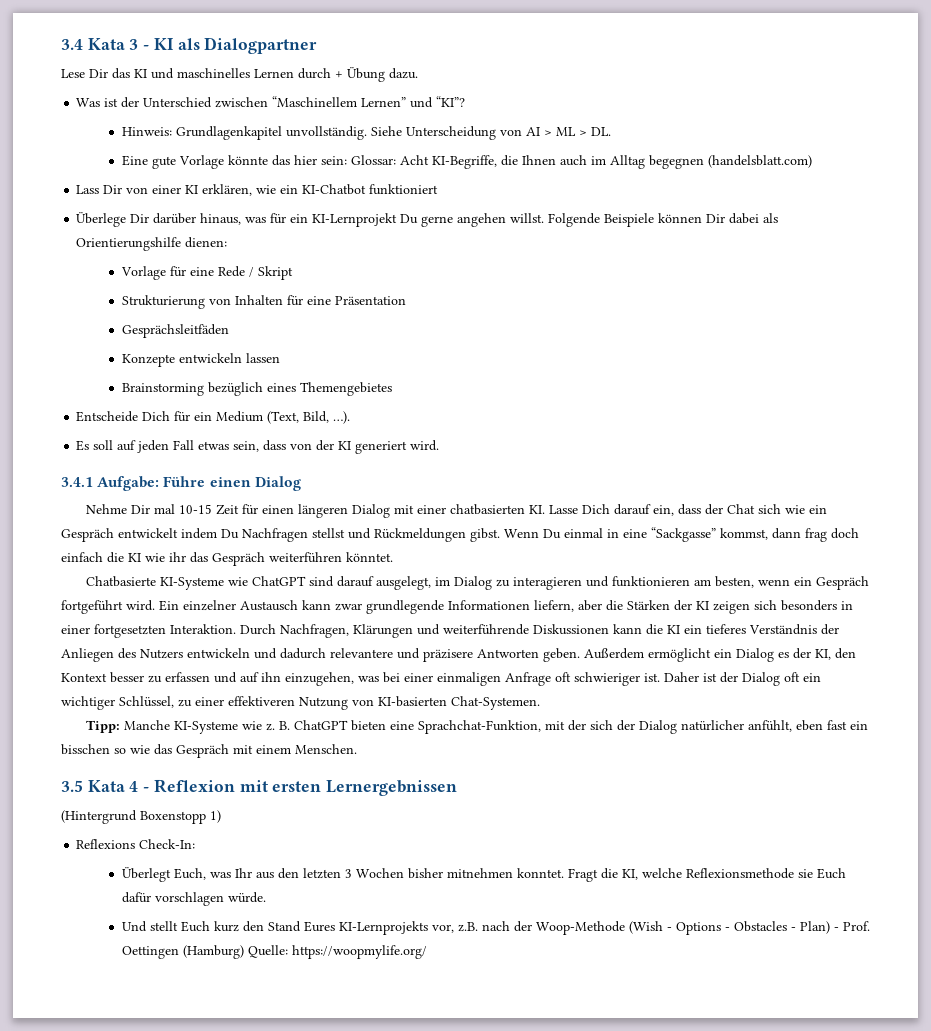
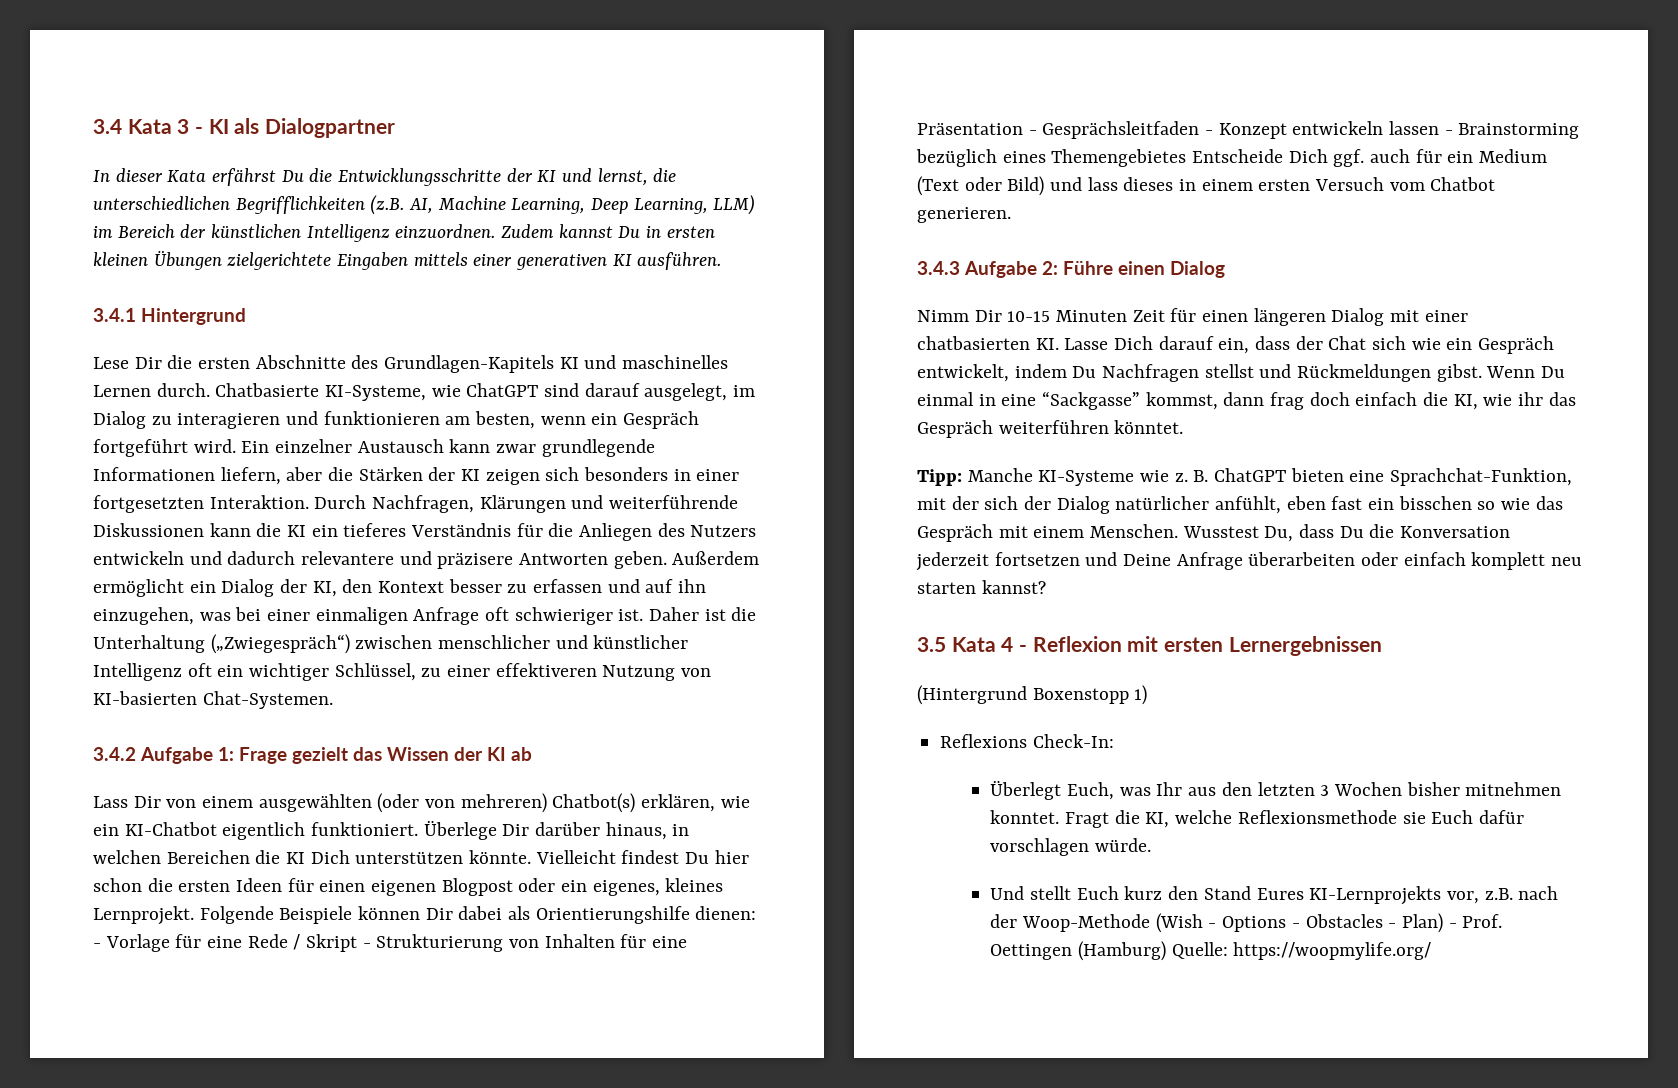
[61,67,418,82] [76,96,466,108] [121,126,611,140] [121,155,812,169] [76,184,439,196] [76,212,779,227] [76,237,228,251] [120,266,293,280] [121,295,406,309] [121,324,229,338] [121,353,280,367] [121,382,392,396] [76,411,351,424] [76,440,440,454] [61,476,301,491] [86,504,828,518] [61,527,859,542] [61,552,393,566] [86,576,225,590] Lese Dir das KI und maschinelles Lernen durch + Übung dazu. // Was ist der Unterschied zwischen “Maschinellem Lernen” und “KI”? // Hinweis: Grundlagenkapitel unvollständig. Siehe Unterscheidung von AI > ML > DL. // Eine gute Vorlage könnte das hier sein: Glossar: Acht KI-Begriffe, die Ihnen auch im Alltag begegnen (handelsblatt.com) // Lass Dir von einer KI erklären, wie ein KI-Chatbot funktioniert // Überlege Dir darüber hinaus, was für ein KI-Lernprojekt Du gerne angehen willst. Folgende Beispiele können Dir dabei als Orientierungshilfe dienen: // Vorlage für eine Rede / Skript // Strukturierung von Inhalten für eine Präsentation // Gesprächsleitfäden // Konzepte entwickeln lassen // Brainstorming bezüglich eines Themengebietes // Entscheide Dich für ein Medium (Text, Bild, …). // Es soll auf jeden Fall etwas sein, dass von der KI generiert wird. // 3.4.1 Aufgabe: Führe einen Dialog // Nehme Dir mal 10-15 Zeit für einen längeren Dialog mit einer chatbasierten KI. Lasse Dich darauf ein, dass der Chat sich wie ein Gespräch entwickelt indem Du Nachfragen stellst und Rückmeldungen gibst. Wenn Du einmal in eine “Sackgasse” kommst, dann frag doch einfach die KI wie ihr das Gespräch weiterführen könntet. // Chatbasierte KI-Systeme -> [93,168,677,186] [93,195,756,215] [93,224,715,242] [93,250,722,270] [93,308,246,325] [93,355,729,373] [93,383,427,401] In dieser Kata erfährst Du die Entwicklungsschritte der KI und lernst, die unterschiedlichen Begrifflichkeiten (z.B. AI, Machine Learning, Deep Learning, LLM) im Bereich der künstlichen Intelligenz einzuordnen. Zudem kannst Du in ersten kleinen Übungen zielgerichtete Eingaben mittels einer generativen KI ausführen. // 3.4.1 Hintergrund // Lese Dir die ersten Abschnitte des Grundlagen-Kapitels KI und maschinelles Lernen durch. Chatbasierte KI-Systeme,
[821,624,839,635] der -> [516,523,574,537] für die
[778,652,789,658] es -> (275, 588) none
[720,672,780,686] der Dialog -> [731,607,757,621] [93,634,689,654] [93,663,182,681] die Unterhaltung („Zwiegespräch“) zwischen menschlicher und künstlicher Intelligenz
(540, 703) none -> [93,747,532,764] [93,793,750,813] [93,820,690,840] [93,850,749,864] [93,878,724,896] [93,906,757,925] [93,934,688,952] [917,121,1580,139] [916,149,1548,167] [917,176,1496,196] [917,207,1011,223] [917,261,1225,278] [917,308,1468,326] [917,336,1555,354] [917,364,1566,382] [917,391,1576,410] [917,420,1184,438] // 3.4.2 Aufgabe 1: Frage gezielt das Wissen der KI ab // Lass Dir von einem ausgewählten (oder von mehreren) Chatbot(s) erklären, wie ein KI-Chatbot eigentlich funktioniert. Überlege Dir darüber hinaus, in welchen Bereichen die KI Dich unterstützen könnte. Vielleicht findest Du hier schon die ersten Ideen für einen eigenen Blogpost oder ein eigenes, kleines Lernprojekt. Folgende Beispiele können Dir dabei als Orientierungshilfe dienen: - Vorlage für eine Rede / Skript - Strukturierung von Inhalten für eine Präsentation - Gesprächsleitfaden - Konzept entwickeln lassen - Brainstorming bezüglich eines Themengebietes Entscheide Dich ggf. auch für ein Medium (Text oder Bild) und lass dieses in einem ersten Versuch vom Chatbot generieren. // 3.4.3 Aufgabe 2: Führe einen Dialog // Nimm Dir 10-15 Minuten Zeit für einen längeren Dialog mit einer chatbasierten KI. Lasse Dich darauf ein, dass der Chat sich wie ein Gespräch entwickelt, indem Du Nachfragen stellst und Rückmeldungen gibst. Wenn Du einmal in eine “Sackgasse” kommst, dann frag doch einfach die KI, wie ihr das Gespräch weiterführen könntet.
(357, 749) none -> [1182,524,1511,542] [916,552,1583,571] [917,580,1046,594] Wusstest Du, dass Du die Konversation jederzeit fortsetzen und Deine Anfrage überarbeiten oder einfach komplett neu starten kannst?

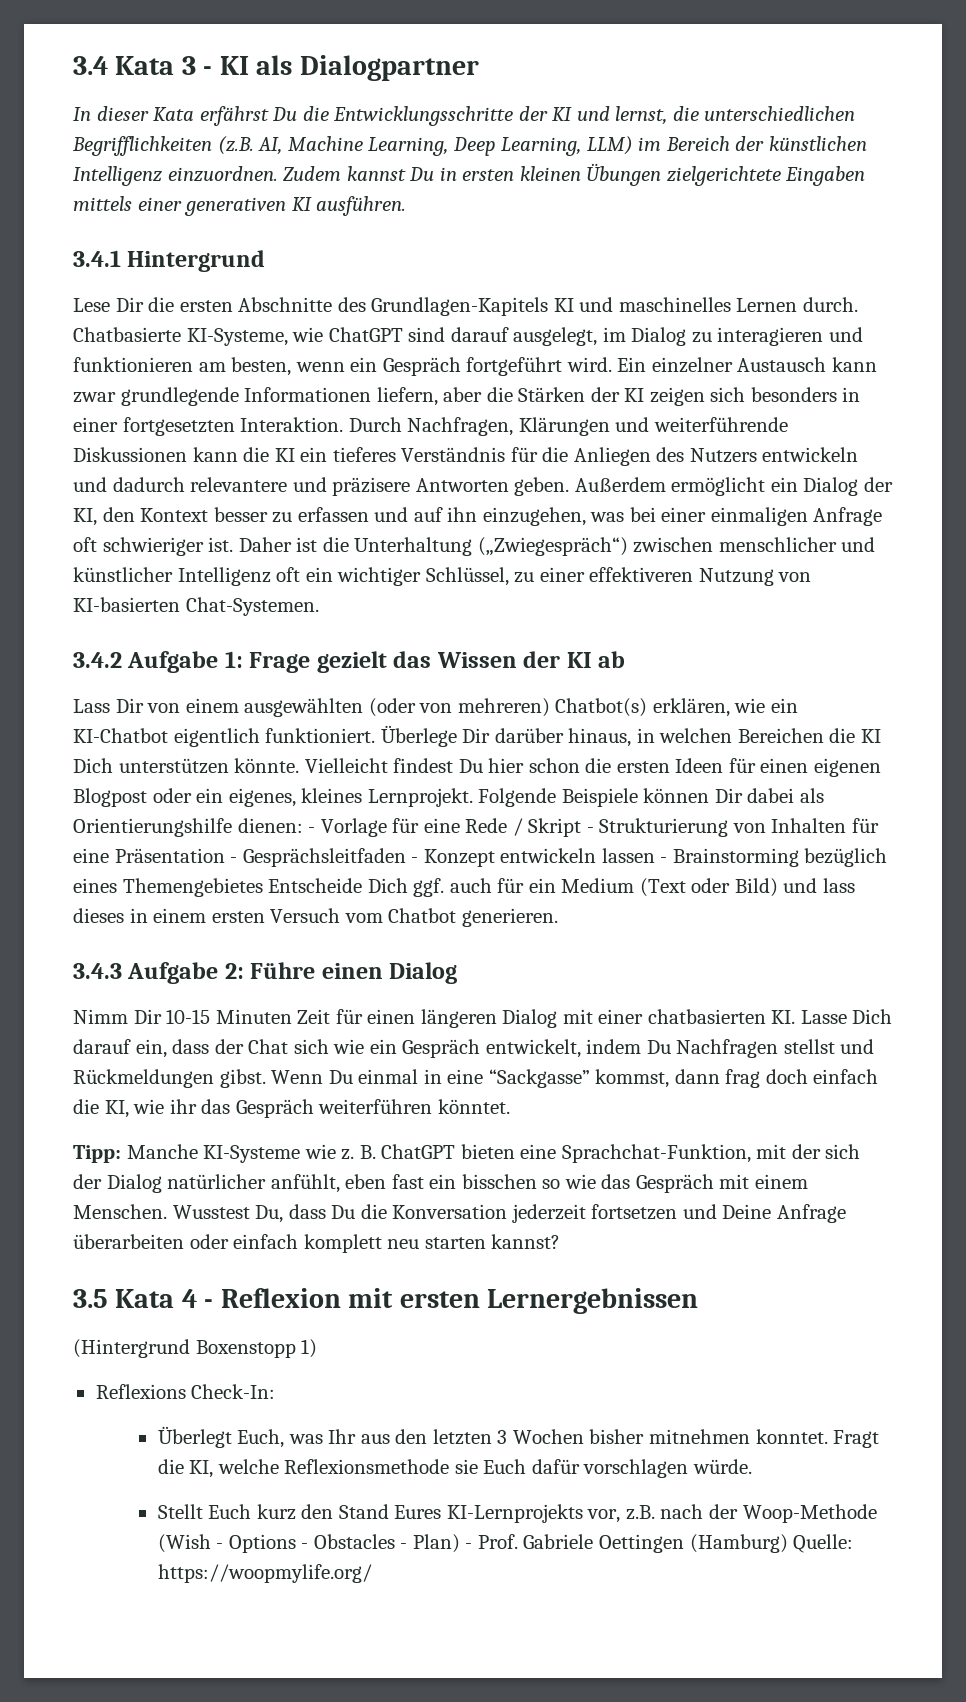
[990,886,1072,900] Und stellt -> [157,1504,203,1519] Stellt
(1503, 921) none -> [523,1534,594,1549] Gabriele

